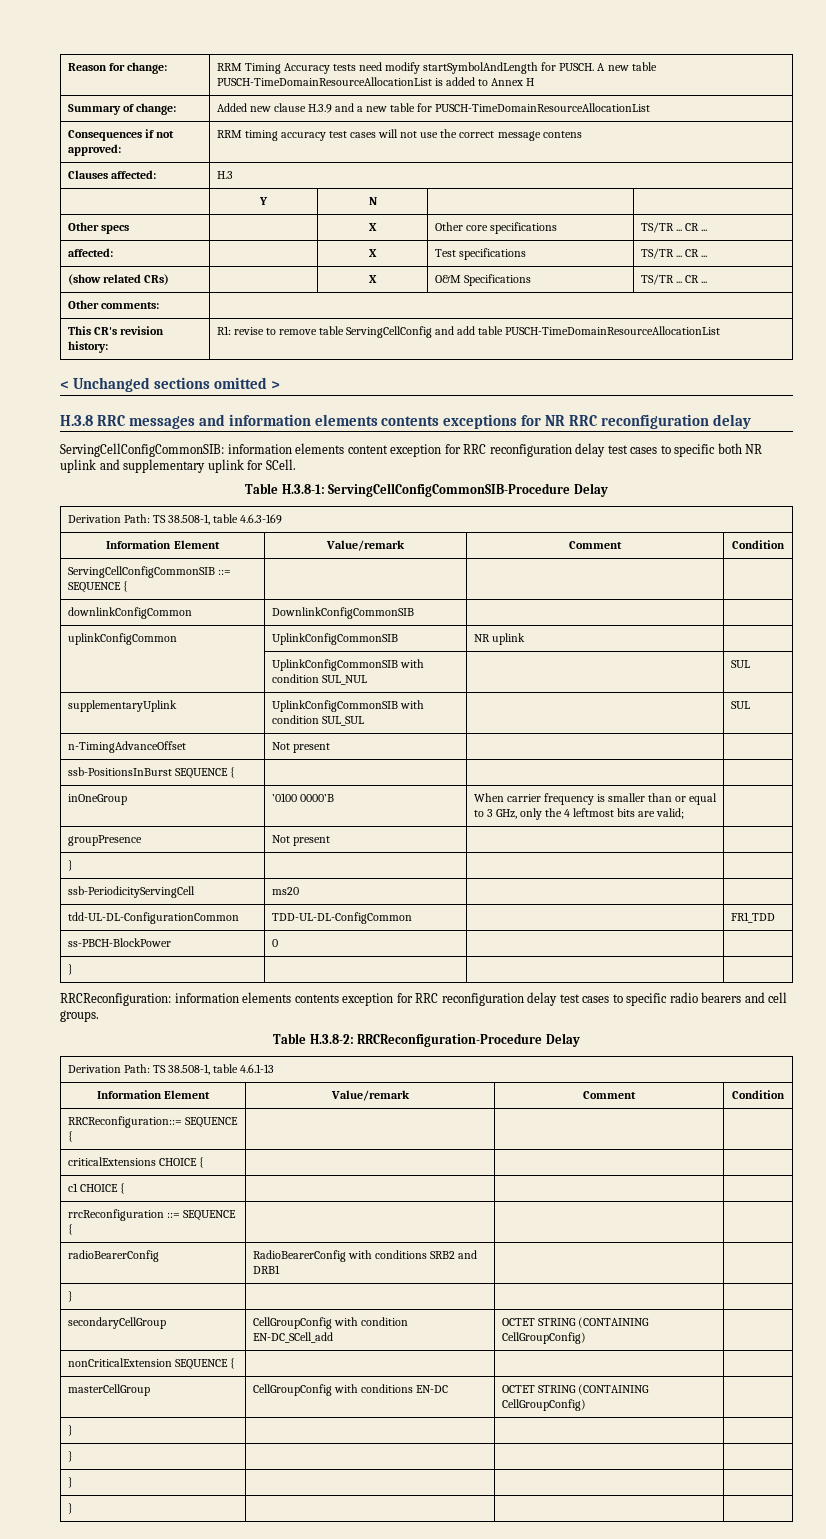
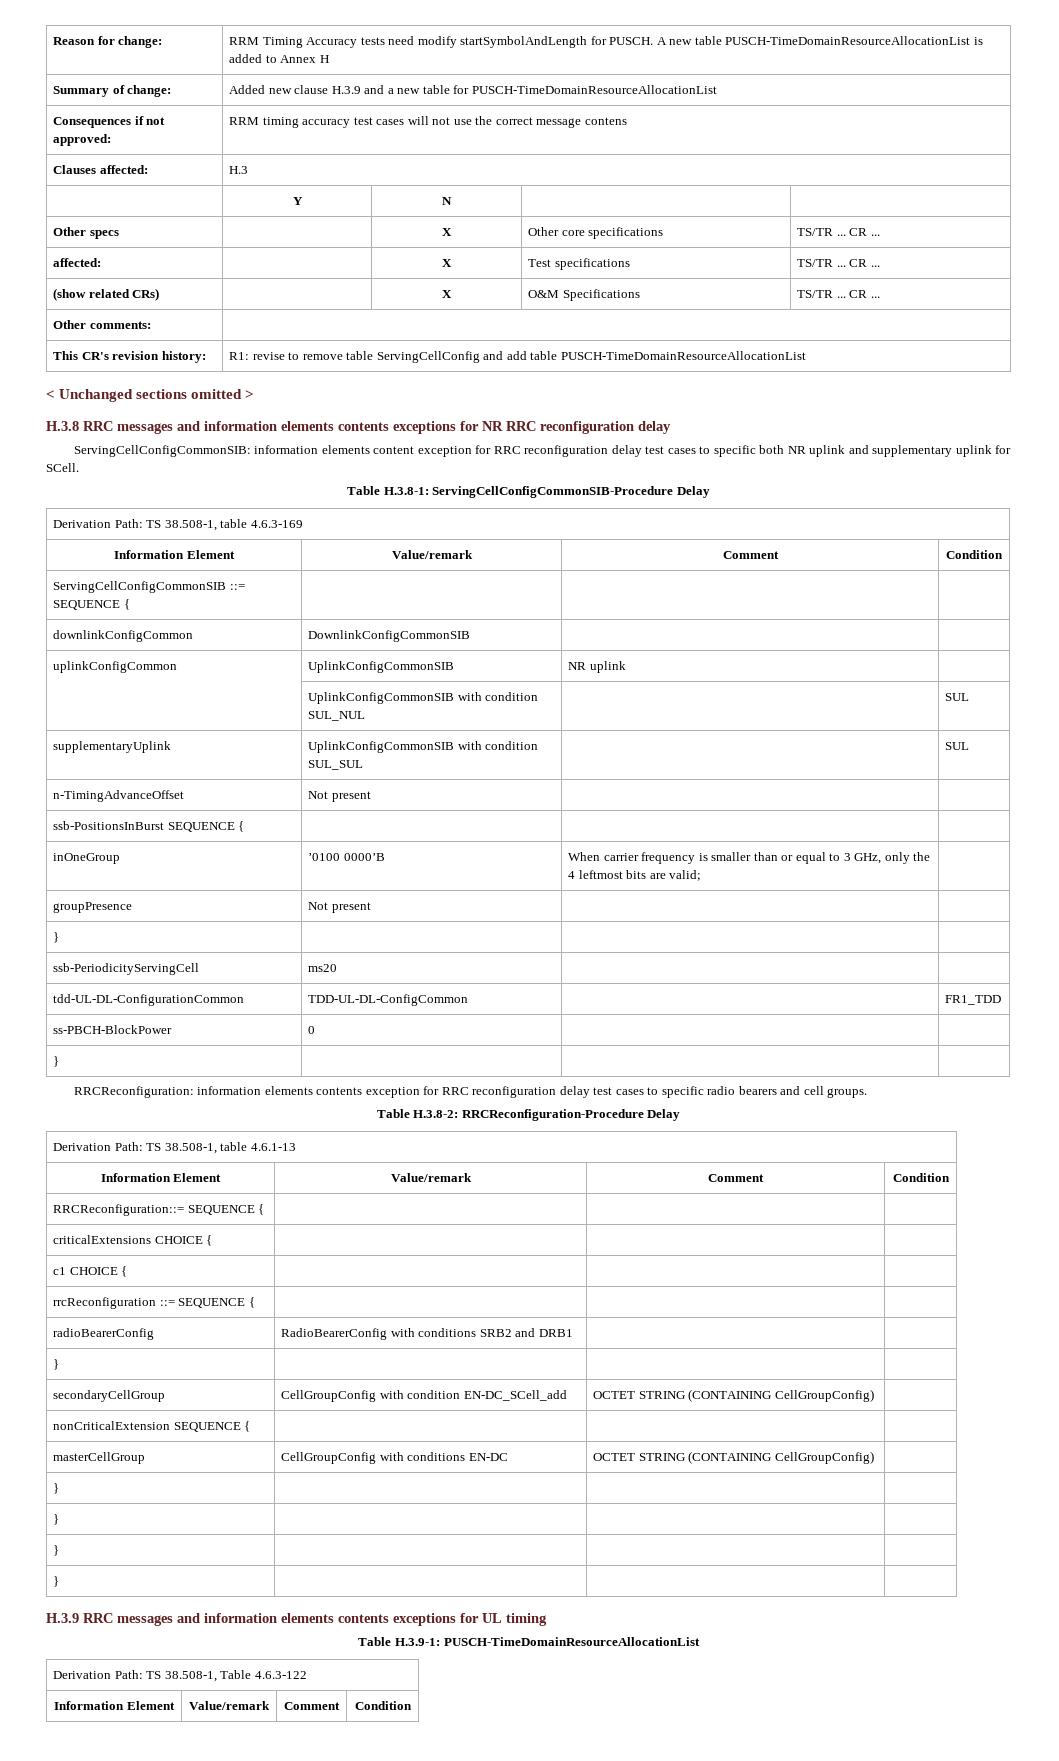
(73, 1508) none -> [46,1613,547,1626] [358,1637,700,1646] [53,1670,307,1682] [54,1701,175,1710] [189,1701,270,1710] [284,1702,340,1710] [354,1701,412,1710] // H.3.9 RRC messages and information elements contents exceptions for UL timing // Table H.3.9-1: PUSCH-TimeDomainResourceAllocationList // Derivation Path: TS 38.508-1, Table 4.6.3-122 // Information Element | Value/remark | Comment | Condition

